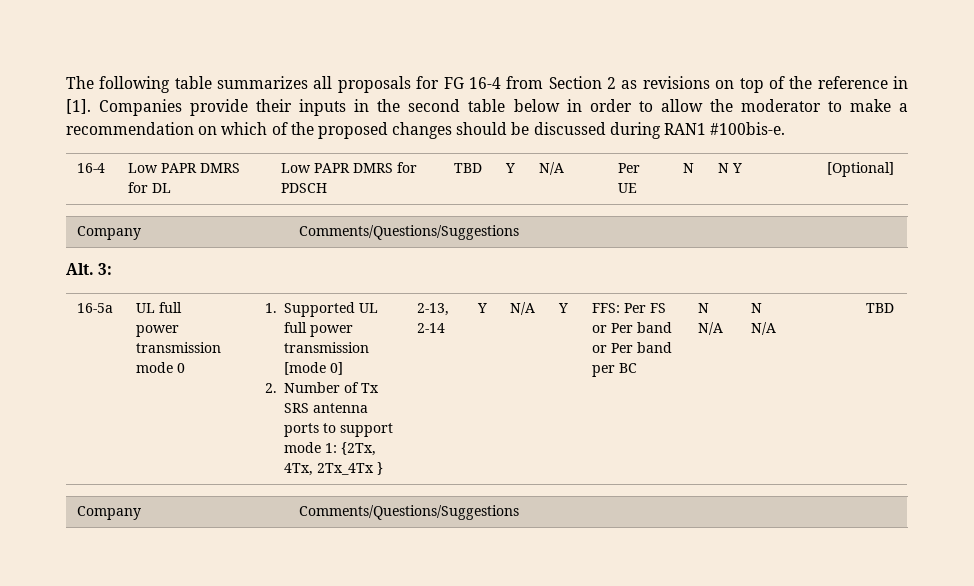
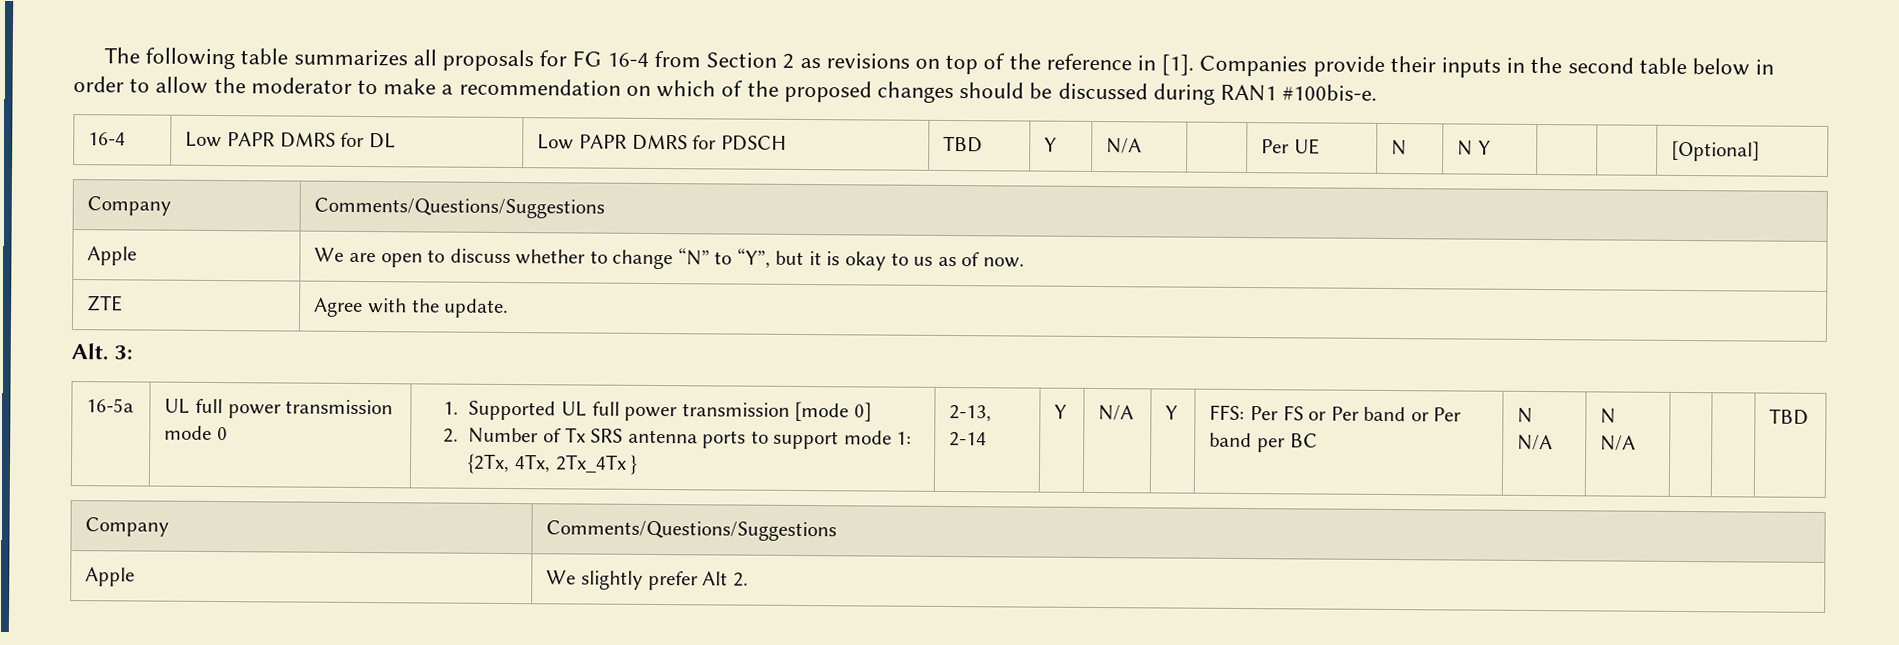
(520, 232) none -> [87,246,138,266] [314,247,1025,271] [87,295,124,312] [314,297,510,319] // Apple | We are open to discuss whether to change “N” to “Y”, but it is okay to us as of now. // ZTE | Agree with the update.
(520, 512) none -> [85,567,136,587] [546,570,749,591] // Apple | We slightly prefer Alt 2.

